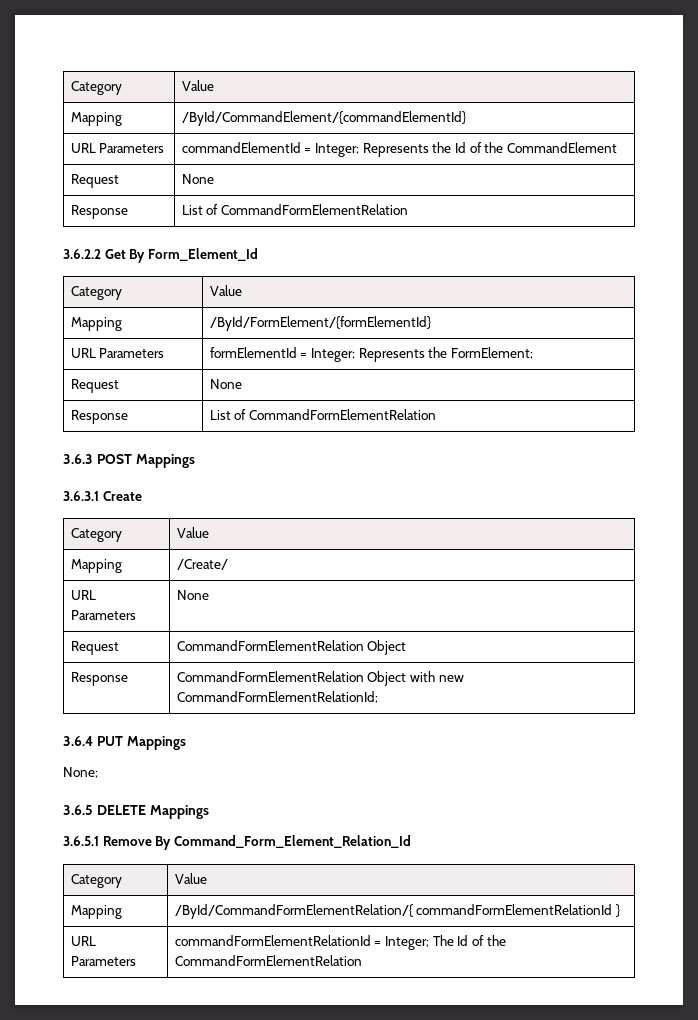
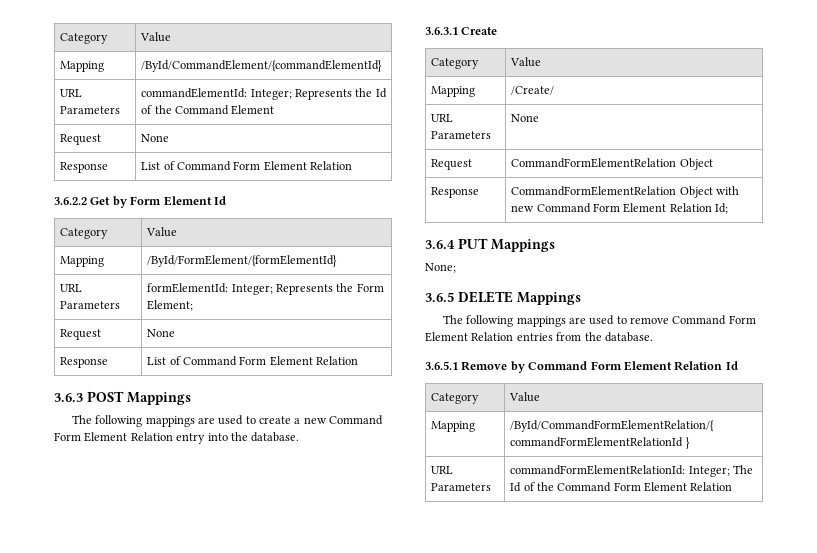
[181,142,312,153] commandElementId = -> [141,88,248,98] commandElementId:
[506,142,617,153] [70,174,119,188] [181,174,214,184] [70,205,128,219] [181,204,409,215] [63,248,258,263] CommandElement // Request | None // Response | List of CommandFormElementRelation // 3.6.2.2 Get By Form_Element_Id -> [174,105,275,115] [60,134,102,145] [141,134,170,142] [60,162,109,173] [141,161,353,171] [54,196,226,208] Command Element // Request | None // Response | List of Command Form Element Relation // 3.6.2.2 Get by Form Element Id
[209,347,533,362] [70,379,119,393] [209,379,242,389] [70,410,128,424] [209,409,437,420] formElementId = Integer; Represents the FormElement; // Request | None // Response | List of CommandFormElementRelation -> [147,283,384,295] [147,300,194,311] [60,329,102,340] [147,329,176,337] [60,357,109,368] [147,356,359,366] formElementId: Integer; Represents the Form Element; // Request | None // Response | List of Command Form Element Relation
(195, 461) none -> [71,415,384,427] [54,432,300,444] // The following mappings are used to create a new Command Form Element Relation entry into the database.
[176,691,378,703] CommandFormElementRelationId; -> [536,203,729,214] Command Form Element Relation Id;
[63,835,411,850] 3.6.5.1 Remove By Command_Form_Element_Relation_Id -> [442,315,756,327] [425,332,653,342] [425,361,738,373] The following mappings are used to remove Command Form Element Relation entries from the database. // 3.6.5.1 Remove by Command Form Element Relation Id
[174,935,382,946] commandFormElementRelationId = -> [510,465,686,475] commandFormElementRelationId:
[174,955,362,966] CommandFormElementRelation -> [557,482,733,492] Command Form Element Relation

